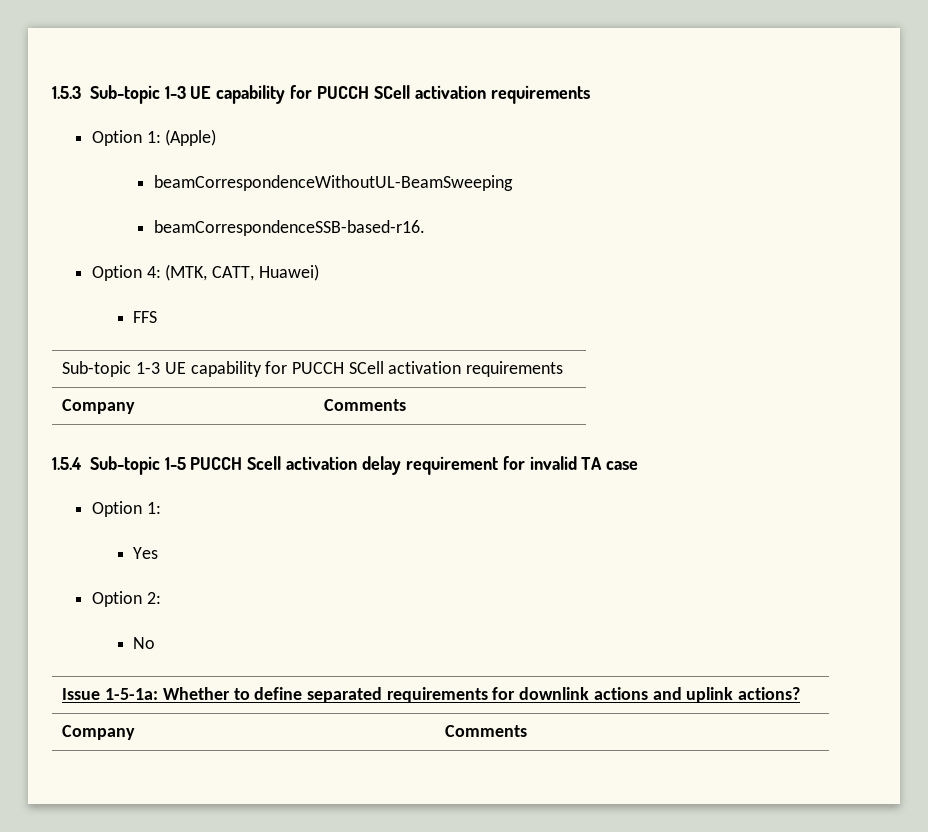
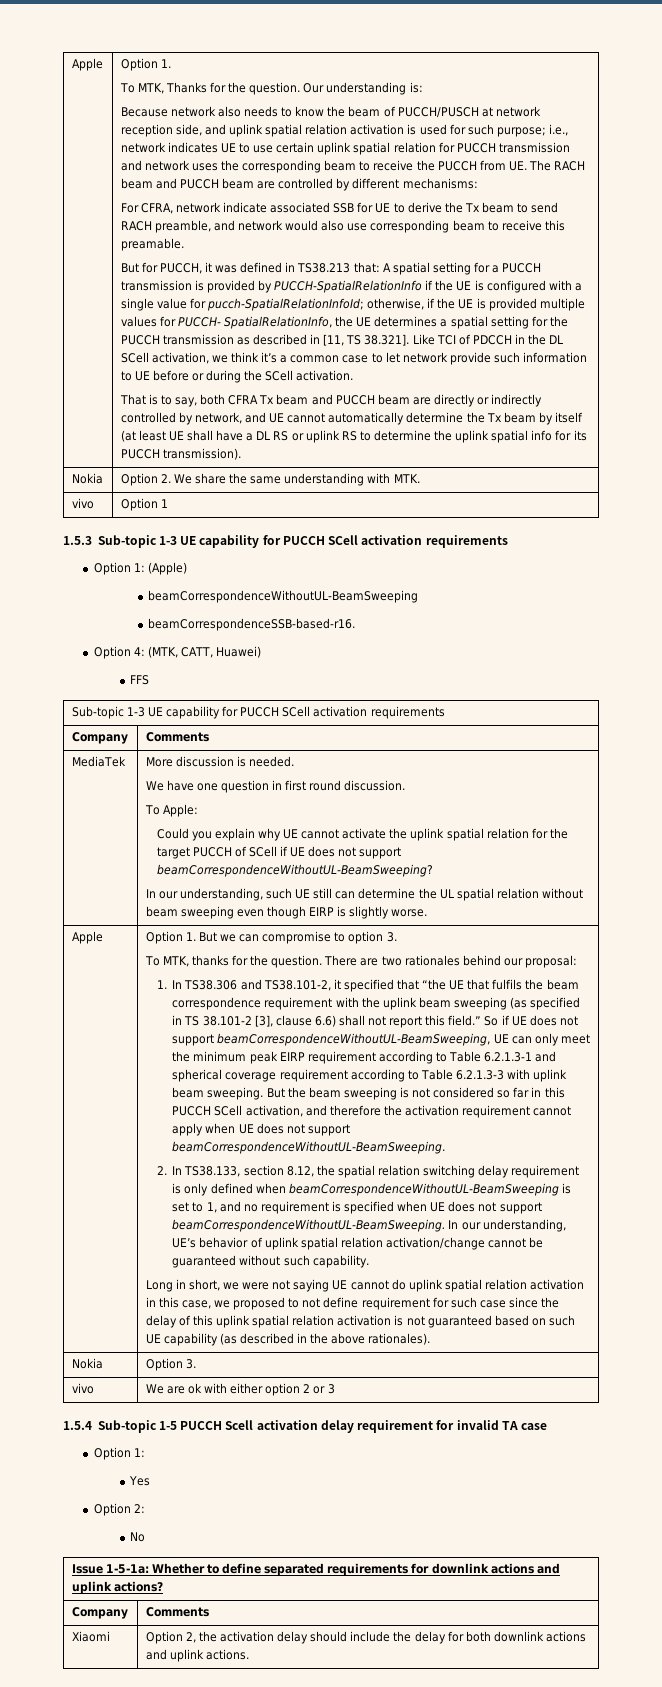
(52, 92) none -> [71,58,103,71] [120,58,171,71] [119,82,423,95] [120,106,541,118] [120,124,568,137] [120,142,570,155] [120,160,586,173] [120,178,478,191] [120,202,559,214] [120,220,565,233] [120,238,184,251] [120,262,542,275] [120,280,582,293] [120,298,585,311] [120,316,568,329] [120,334,564,346] [120,352,588,365] [120,370,354,383] [119,394,543,407] [120,412,583,425] [120,430,587,443] [120,448,241,460] [71,473,103,484] [120,473,420,486] [71,498,94,509] [120,498,168,511] Apple | Option 1. // To MTK, Thanks for the question. Our understanding is: // Because network also needs to know the beam of PUCCH/PUSCH at network reception side, and uplink spatial relation activation is used for such purpose; i.e., network indicates UE to use certain uplink spatial relation for PUCCH transmission and network uses the corresponding beam to receive the PUCCH from UE. The RACH beam and PUCCH beam are controlled by different mechanisms: // For CFRA, network indicate associated SSB for UE to derive the Tx beam to send RACH preamble, and network would also use corresponding beam to receive this preamable. // But for PUCCH, it was defined in TS38.213 that: A spatial setting for a PUCCH transmission is provided by PUCCH-SpatialRelationInfo if the UE is configured with a single value for pucch-SpatialRelationInfoId; otherwise, if the UE is provided multiple values for PUCCH- SpatialRelationInfo, the UE determines a spatial setting for the PUCCH transmission as described in [11, TS 38.321]. Like TCI of PDCCH in the DL SCell activation, we think it’s a common case to let network provide such information to UE before or during the SCell activation. // That is to say, both CFRA Tx beam and PUCCH beam are directly or indirectly controlled by network, and UE cannot automatically determine the Tx beam by itself (at least UE shall have a DL RS or uplink RS to determine the uplink spatial info for its PUCCH transmission). // Nokia | Option 2. We share the same understanding with MTK. // vivo | Option 1 //
(407, 405) none -> [71,756,126,767] [145,756,295,767] [145,780,406,793] [144,804,198,817] [156,828,568,841] [156,846,402,859] [156,864,433,877] [145,888,583,901] [145,906,428,919] [71,931,103,944] [145,931,397,944] [144,955,577,968] [156,979,579,992] [172,997,581,1010] [172,1015,578,1028] [172,1033,590,1046] [172,1051,557,1064] [172,1069,568,1082] [172,1087,565,1100] [172,1105,572,1118] [172,1123,350,1136] [172,1141,446,1154] [156,1165,580,1178] [172,1183,571,1196] [172,1201,542,1214] [172,1219,566,1232] [172,1237,544,1250] [172,1255,369,1268] [145,1279,585,1292] [145,1297,560,1310] [145,1315,575,1328] [145,1333,431,1346] [71,1358,103,1369] [145,1358,196,1371] [71,1383,94,1394] [145,1383,335,1396] // MediaTek | More discussion is needed. // We have one question in first round discussion. // To Apple: // Could you explain why UE cannot activate the uplink spatial relation for the target PUCCH of SCell if UE does not support beamCorrespondenceWithoutUL-BeamSweeping? // In our understanding, such UE still can determine the UL spatial relation without beam sweeping even though EIRP is slightly worse. // Apple | Option 1. But we can compromise to option 3. // To MTK, thanks for the question. There are two rationales behind our proposal: // 1. In TS38.306 and TS38.101-2, it specified that “the UE that fulfils the beam correspondence requirement with the uplink beam sweeping (as specified in TS 38.101-2 [3], clause 6.6) shall not report this field.” So if UE does not support beamCorrespondenceWithoutUL-BeamSweeping, UE can only meet the minimum peak EIRP requirement according to Table 6.2.1.3-1 and spherical coverage requirement according to Table 6.2.1.3-3 with uplink beam sweeping. But the beam sweeping is not considered so far in this PUCCH SCell activation, and therefore the activation requirement cannot apply when UE does not support beamCorrespondenceWithoutUL-BeamSweeping. // 2. In TS38.133, section 8.12, the spatial relation switching delay requirement is only defined when beamCorrespondenceWithoutUL-BeamSweeping is set to 1, and no requirement is specified when UE does not support beamCorrespondenceWithoutUL-BeamSweeping. In our understanding, UE’s behavior of uplink spatial relation activation/change cannot be guaranteed without such capability. // Long in short, we were not saying UE cannot do uplink spatial relation activation in this case, we proposed to not define requirement for such case since the delay of this uplink spatial relation activation is not guaranteed based on such UE capability (as described in the above rationales). // Nokia | Option 3. // vivo | We are ok with either option 2 or 3
(528, 731) none -> [71,1631,110,1642] [145,1631,586,1644] [145,1649,249,1662] // Xiaomi | Option 2, the activation delay should include the delay for both downlink actions and uplink actions.

